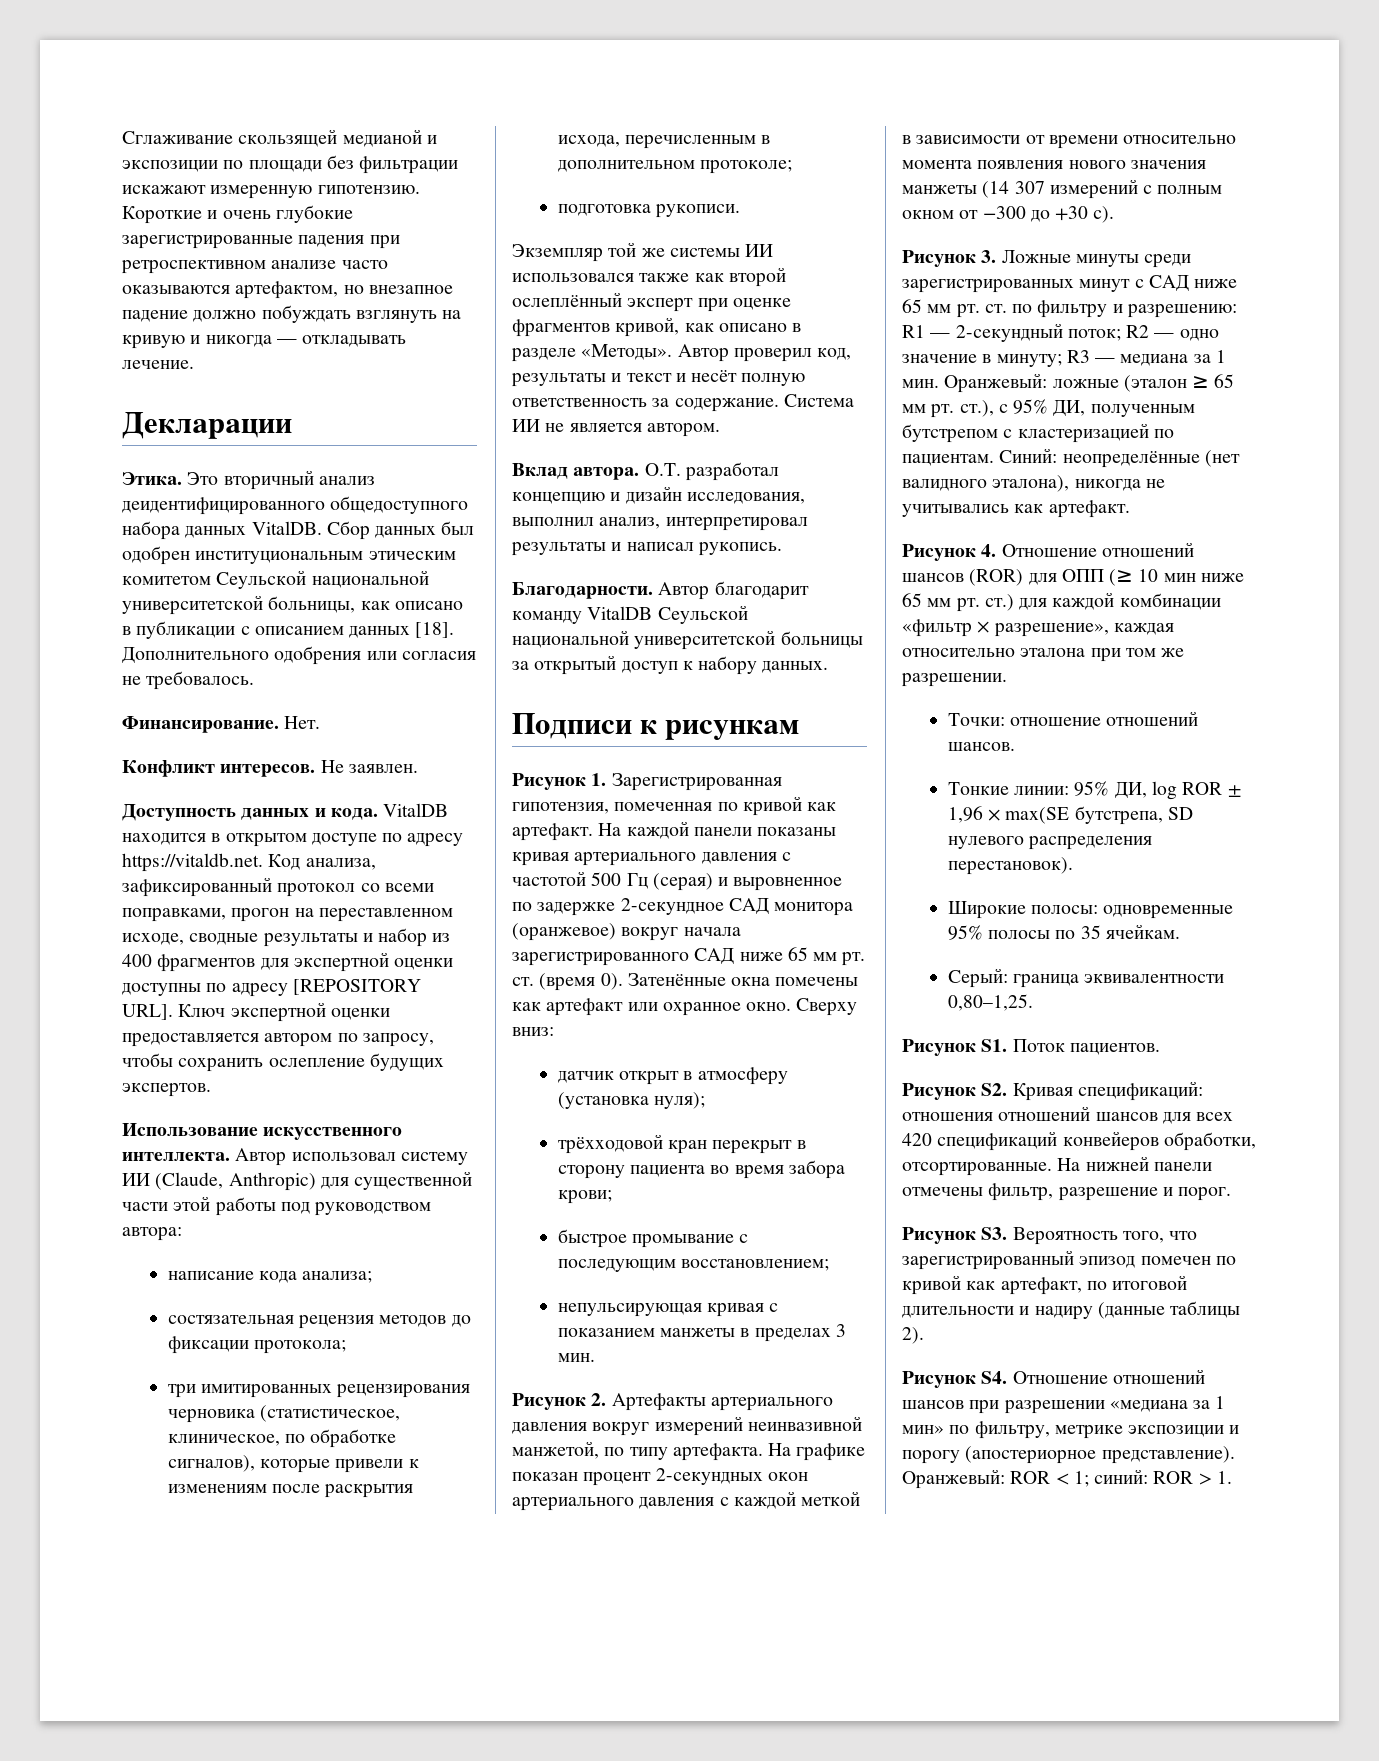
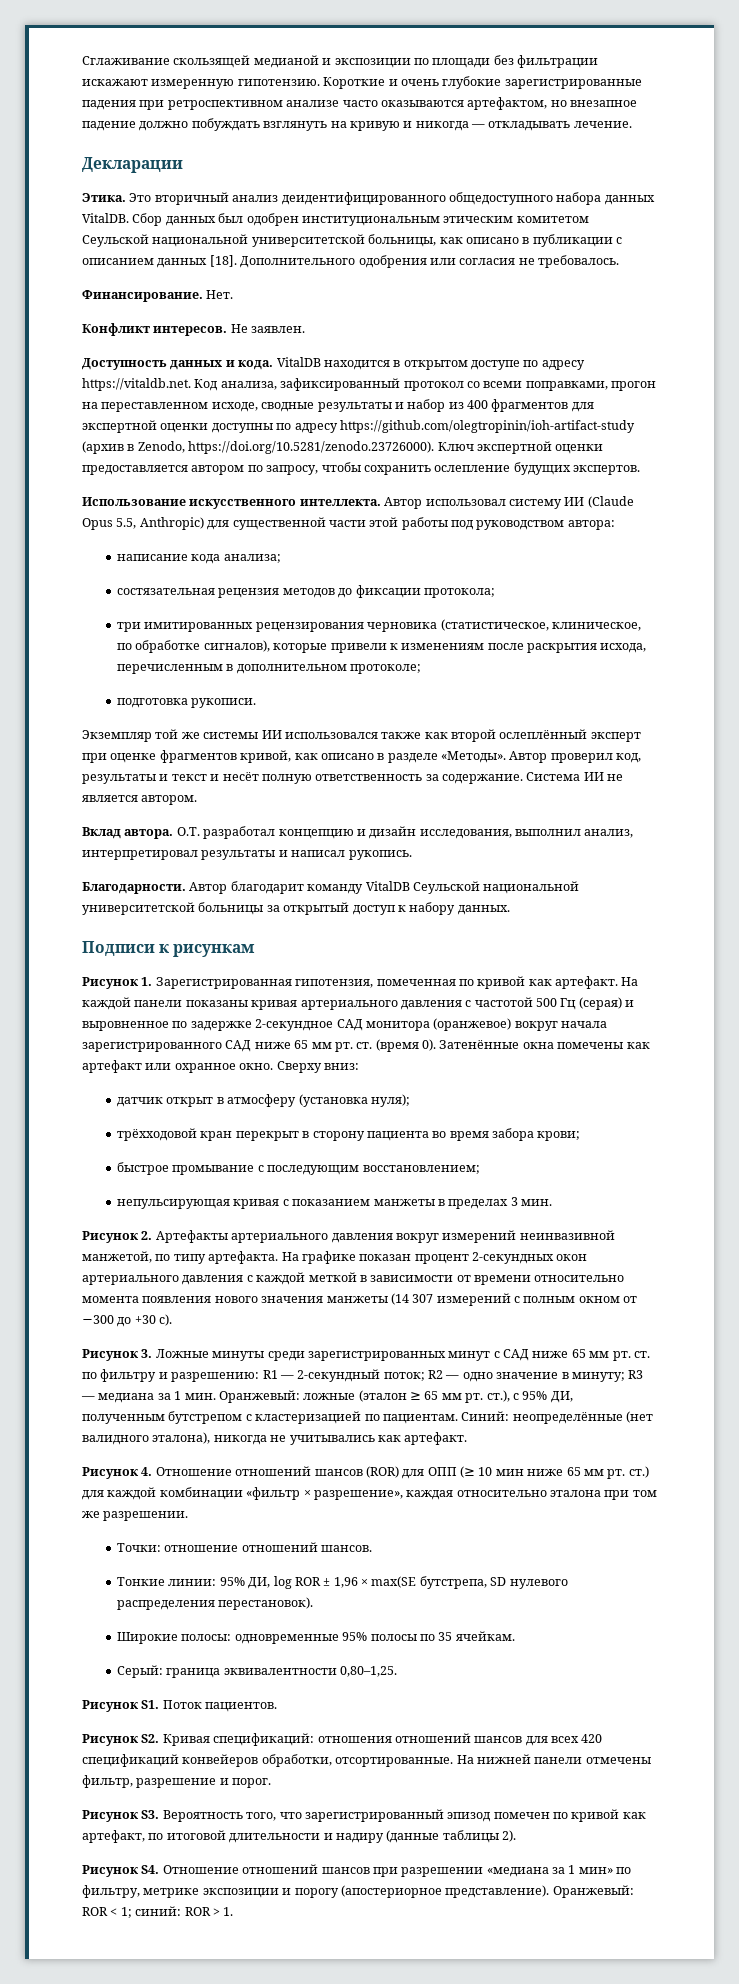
[292,979,421,995] [122,1004,173,1020] [REPOSITORY URL]. -> [339,420,635,433] [82,441,435,454] https://github.com/olegtropinin/ioh-artifact-study (архив в Zenodo, https://doi.org/10.5281/zenodo.23726000).
[155,1172,224,1190] (Claude, -> [587,496,634,508] [82,518,137,530] (Claude Opus 5.5,

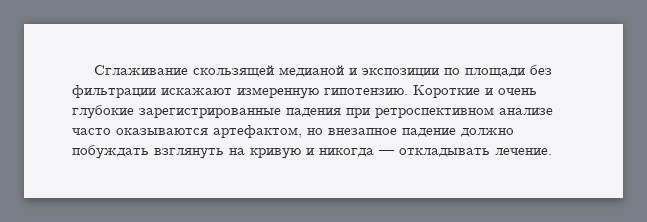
[82,157,183,173] [82,192,655,205] [82,213,589,226] [82,234,622,247] [82,255,619,268] [82,290,234,302] [82,323,306,336] [82,357,585,370] [82,378,656,391] [82,399,594,412] [82,420,635,433] [82,441,604,454] [82,462,640,475] [82,496,634,509] [82,517,615,530] [117,554,281,564] [117,585,495,598] [117,619,641,632] [117,640,647,653] [117,664,422,674] [117,698,257,708] [82,729,641,742] [82,750,642,763] [82,772,624,784] [82,795,198,805] [82,826,634,839] [82,850,412,860] [82,881,580,894] [82,902,510,915] [82,941,256,957] [82,976,639,989] [82,997,635,1010] [82,1018,607,1031] [82,1039,650,1052] [82,1060,359,1073] [117,1094,410,1107] [117,1128,581,1141] [117,1162,480,1175] [117,1197,553,1209] [82,1230,615,1243] [82,1251,588,1264] [82,1272,625,1285] [82,1293,638,1306] [82,1314,173,1327] [82,1349,650,1361] [82,1369,644,1382] [81,1390,573,1403] [82,1411,653,1424] [82,1432,468,1445] [82,1466,649,1479] [82,1487,657,1500] [82,1511,189,1521] [117,1542,373,1552] [117,1576,568,1589] [117,1597,314,1610] [117,1631,515,1644] [117,1665,398,1678] [82,1700,278,1712] [82,1733,603,1746] [82,1754,651,1767] [82,1775,272,1788] [82,1809,646,1822] [82,1830,516,1843] [82,1864,632,1877] [82,1885,634,1898] [82,1906,234,1918] // Декларации // Этика. Это вторичный анализ деидентифицированного общедоступного набора данных VitalDB. Сбор данных был одобрен институциональным этическим комитетом Сеульской национальной университетской больницы, как описано в публикации с описанием данных [18]. Дополнительного одобрения или согласия не требовалось. // Финансирование. Нет. // Конфликт интересов. Не заявлен. // Доступность данных и кода. VitalDB находится в открытом доступе по адресу https://vitaldb.net. Код анализа, зафиксированный протокол со всеми поправками, прогон на переставленном исходе, сводные результаты и набор из 400 фрагментов для экспертной оценки доступны по адресу https://github.com/olegtropinin/ioh-artifact-study (архив в Zenodo, https://doi.org/10.5281/zenodo.23726000). Ключ экспертной оценки предоставляется автором по запросу, чтобы сохранить ослепление будущих экспертов. // Использование искусственного интеллекта. Автор использовал систему ИИ (Claude Opus 5.5, Anthropic) для существенной части этой работы под руководством автора: // написание кода анализа; // состязательная рецензия методов до фиксации протокола; // три имитированных рецензирования черновика (статистическое, клиническое, по обработке сигналов), которые привели к изменениям после раскрытия исхода, перечисленным в дополнительном протоколе; // подготовка рукописи. // Экземпляр той же системы ИИ использовался также как второй ослеплённый эксперт при оценке фрагментов кривой, как описано в разделе «Методы». Автор проверил код, результаты и текст и несёт полную ответственность за содержание. Система ИИ не является автором. // Вклад автора. O.T. разработал концепцию и дизайн исследования, выполнил анализ, интерпретировал результаты и написал рукопись. // Благодарности. Автор благодарит команду VitalDB Сеульской национальной университетской больницы за открытый доступ к набору данных. // Подписи к рисункам // Рисунок 1. Зарегистрированная гипотензия, помеченная по кривой как артефакт. На каждой панели показаны кривая артериального давления с частотой 500 Гц (серая) и выровненное по задержке 2-секундное САД монитора (оранжевое) вокруг начала зарегистрированного САД ниже 65 мм рт. ст. (время 0). Затенённые окна помечены как артефакт или охранное окно. Сверху вниз: // датчик открыт в атмосферу (установка нуля); // трёхходовой кран перекрыт в сторону пациента во время забора крови; // быстрое промывание с последующим восстановлением; // непульсирующая кривая с показанием манжеты в пределах 3 мин. // Рисунок 2. Артефакты артериального давления вокруг измерений неинвазивной манжетой, по типу артефакта. На графике показан процент 2-секундных окон артериального давления с каждой меткой в зависимости от времени относительно момента появления нового значения манжеты (14 307 измерений с полным окном от −300 до +30 с). // Рисунок 3. Ложные минуты среди зарегистрированных минут с САД ниже 65 мм рт. ст. по фильтру и разрешению: R1 — 2-секундный поток; R2 — одно значение в минуту; R3 — медиана за 1 мин. Оранжевый: ложные (эталон ≥ 65 мм рт. ст.), с 95% ДИ, полученным бутстрепом с кластеризацией по пациентам. Синий: неопределённые (нет валидного эталона), никогда не учитывались как артефакт. // Рисунок 4. Отношение отношений шансов (ROR) для ОПП (≥ 10 мин ниже 65 мм рт. ст.) для каждой комбинации «фильтр × разрешение», каждая относительно эталона при том же разрешении. // Точки: отношение отношений шансов. // Тонкие линии: 95% ДИ, log ROR ± 1,96 × max(SE бутстрепа, SD нулевого распределения перестановок). // Широкие полосы: одновременные 95% полосы по 35 ячейкам. // Серый: граница эквивалентности 0,80–1,25. // Рисунок S1. Поток пациентов. // Рисунок S2. Кривая спецификаций: отношения отношений шансов для всех 420 спецификаций конвейеров обработки, отсортированные. На нижней панели отмечены фильтр, разрешение и порог. // Рисунок S3. Вероятность того, что зарегистрированный эпизод помечен по кривой как артефакт, по итоговой длительности и надиру (данные таблицы 2). // Рисунок S4. Отношение отношений шансов при разрешении «медиана за 1 мин» по фильтру, метрике экспозиции и порогу (апостериорное представление). Оранжевый: ROR < 1; синий: ROR > 1. -> (552, 151) none

